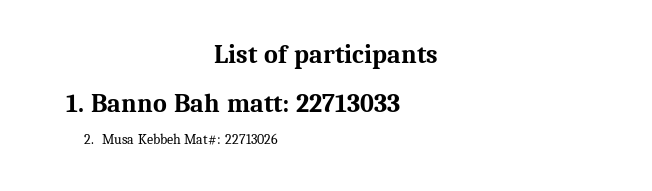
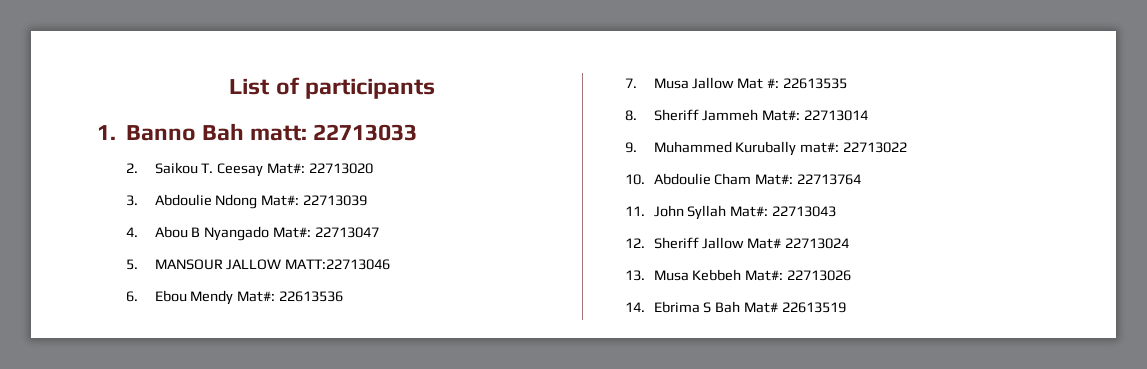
[101,133,279,145] Musa Kebbeh Mat#: 22713026 -> [154,162,374,177] [125,194,368,209] [125,226,380,241] [125,259,391,270] [125,290,344,305] [624,77,848,89] [624,109,869,121] [624,141,908,156] [624,173,862,185] [624,205,837,220] [624,237,850,249] [624,269,852,281] [624,301,847,313] Saikou T. Ceesay Mat#: 22713020 // 3. Abdoulie Ndong Mat#: 22713039 // 4. Abou B Nyangado Mat#: 22713047 // 5. MANSOUR JALLOW MATT:22713046 // 6. Ebou Mendy Mat#: 22613536 // 7. Musa Jallow Mat #: 22613535 // 8. Sheriff Jammeh Mat#: 22713014 // 9. Muhammed Kurubally mat#: 22713022 // 10. Abdoulie Cham Mat#: 22713764 // 11. John Syllah Mat#: 22713043 // 12. Sheriff Jallow Mat# 22713024 // 13. Musa Kebbeh Mat#: 22713026 // 14. Ebrima S Bah Mat# 22613519

